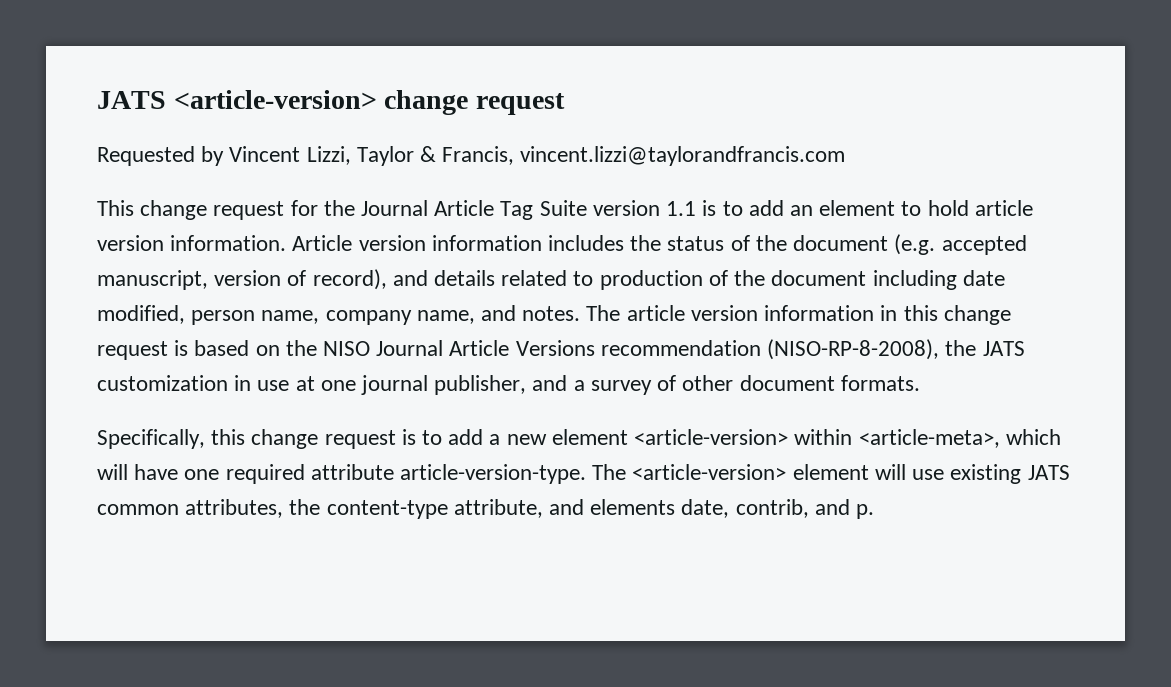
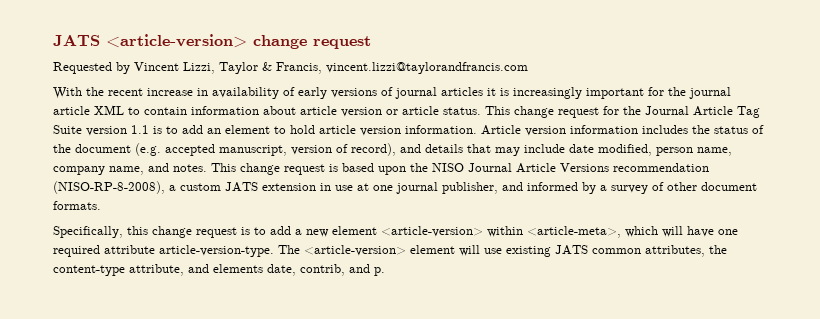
(846, 156) none -> [53,87,731,99] [53,105,481,117] With the recent increase in availability of early versions of journal articles it is increasingly important for the journal article XML to contain information about article version or article status.
[501,270,957,290] related to production of the document including -> [467,144,565,156] that may include
[586,305,938,321] The article version information in this -> [211,163,236,172] This
[255,345,280,356] on -> [378,166,406,175] upon
[945,340,1025,356] [97,375,228,391] the JATS customization -> [169,182,316,192] a custom JATS extension
(568, 383) none -> [527,182,596,194] informed by

